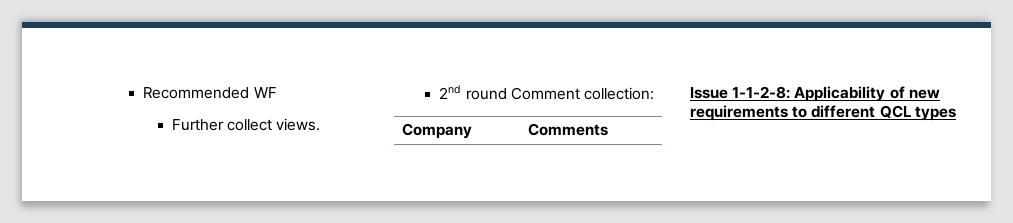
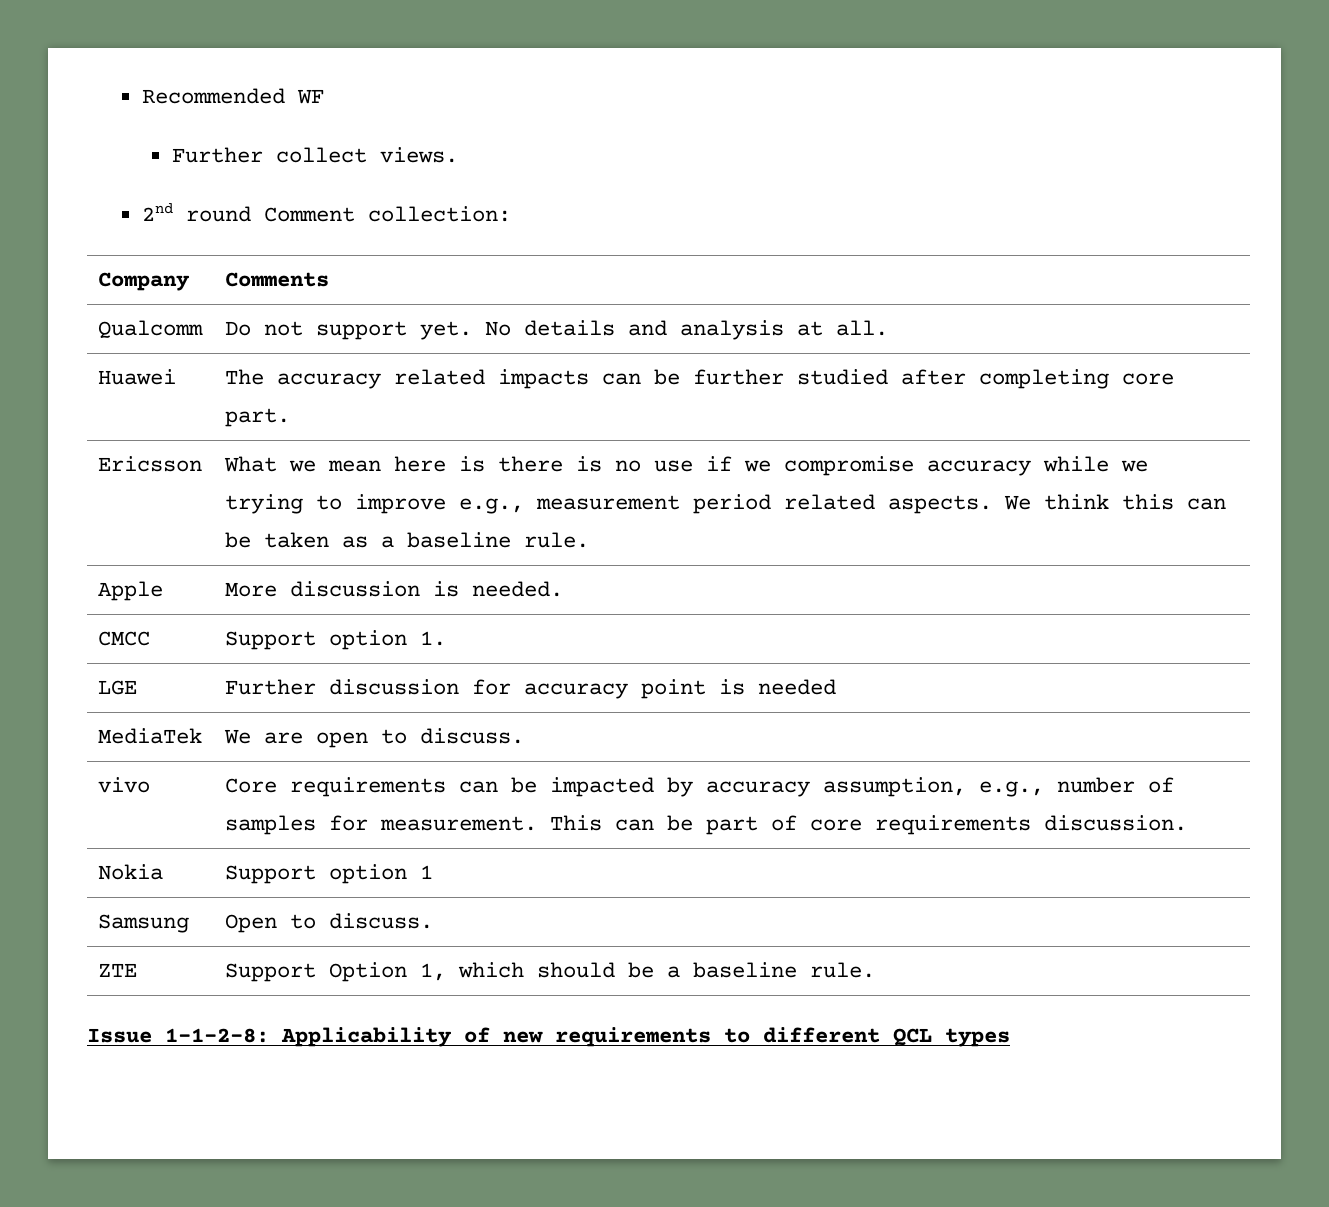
(609, 129) none -> [98,320,204,339] [225,320,889,340] [98,369,177,385] [225,369,1175,389] [225,408,291,427] [98,456,203,472] [224,456,1149,476] [225,494,1227,514] [225,532,590,548] [98,581,164,601] [225,581,564,597] [98,631,151,646] [225,630,447,650] [98,680,138,695] [225,679,837,699] [98,728,203,744] [224,728,525,748] [98,777,151,793] [225,777,1175,797] [225,815,1188,835] [98,864,164,880] [225,864,434,884] [98,914,190,933] [225,913,434,933] [98,963,138,977] [225,962,876,982] // Qualcomm | Do not support yet. No details and analysis at all. // Huawei | The accuracy related impacts can be further studied after completing core part. // Ericsson | What we mean here is there is no use if we compromise accuracy while we trying to improve e.g., measurement period related aspects. We think this can be taken as a baseline rule. // Apple | More discussion is needed. // CMCC | Support option 1. // LGE | Further discussion for accuracy point is needed // MediaTek | We are open to discuss. // vivo | Core requirements can be impacted by accuracy assumption, e.g., number of samples for measurement. This can be part of core requirements discussion. // Nokia | Support option 1 // Samsung | Open to discuss. // ZTE | Support Option 1, which should be a baseline rule.

